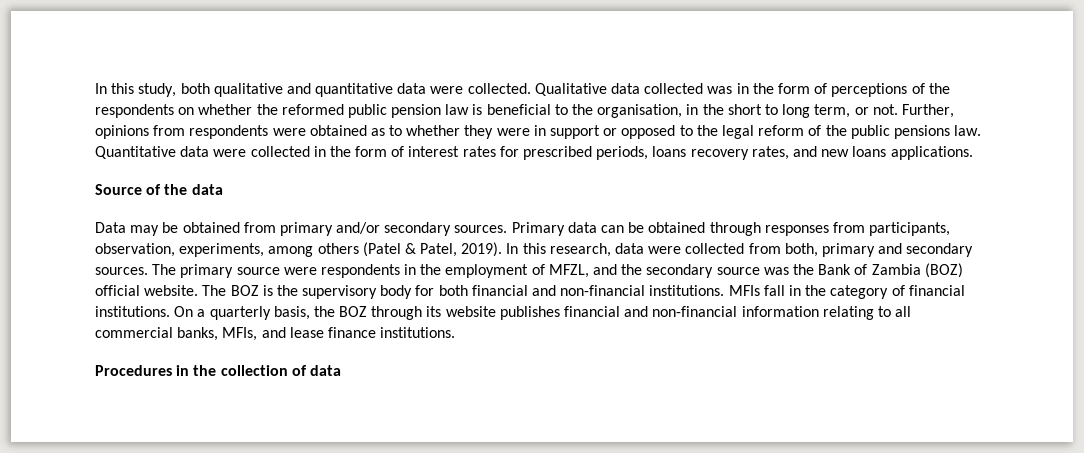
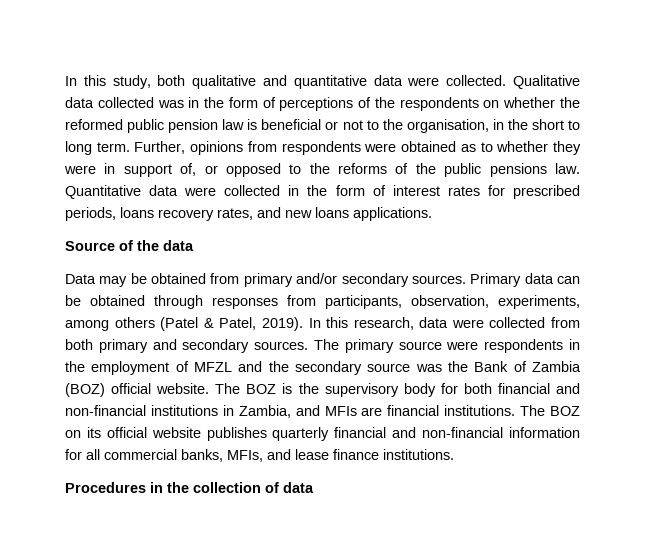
(551, 109) none -> [325,120,363,130] or not
[814,104,898,118] term, or not. -> [96,142,130,152] term.
(601, 132) none -> [180,163,197,176] of,
[721,125,805,139] legal reform -> [338,163,388,174] reforms
[784,243,818,257] both, -> [65,339,93,350] both
[548,264,589,278] MFZL, -> [194,362,232,372] MFZL
[649,285,965,299] [95,306,442,320] institutions. MFIs fall in the category of financial institutions. On a quarterly basis, the BOZ through its -> [150,405,580,418] [65,427,147,438] institutions in Zambia, and MFIs are financial institutions. The BOZ on its official
(560, 313) none -> [272,427,330,441] quarterly
[822,306,891,320] relating to -> [65,449,82,460] for

